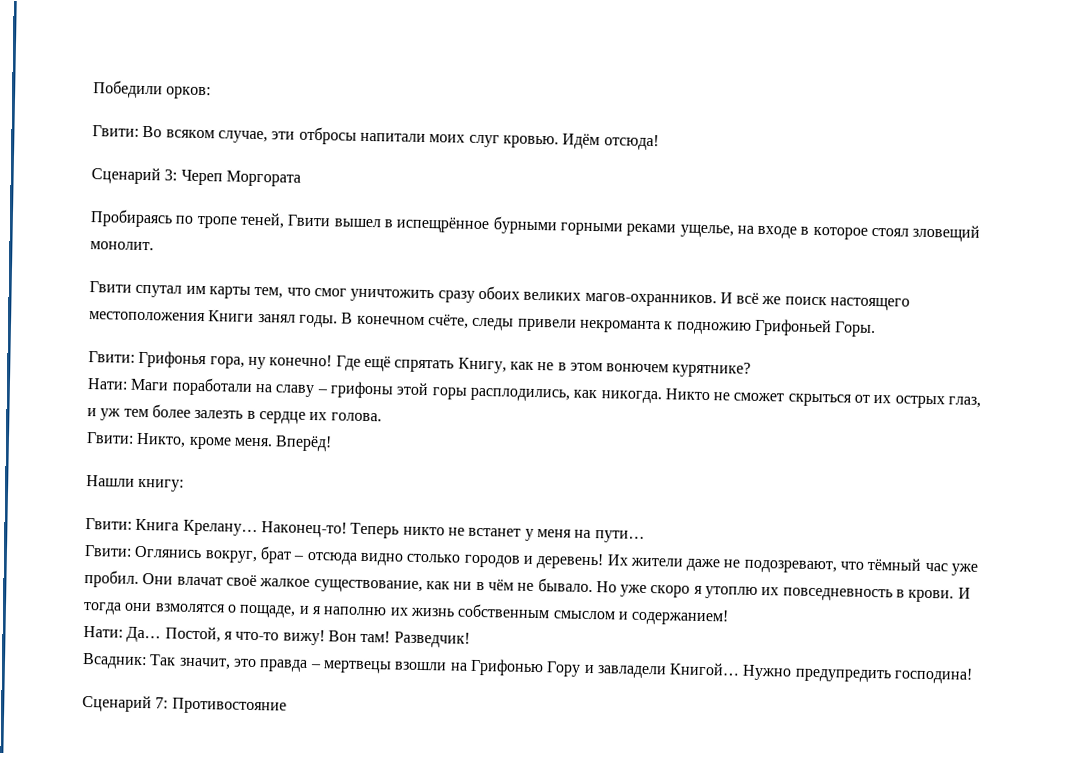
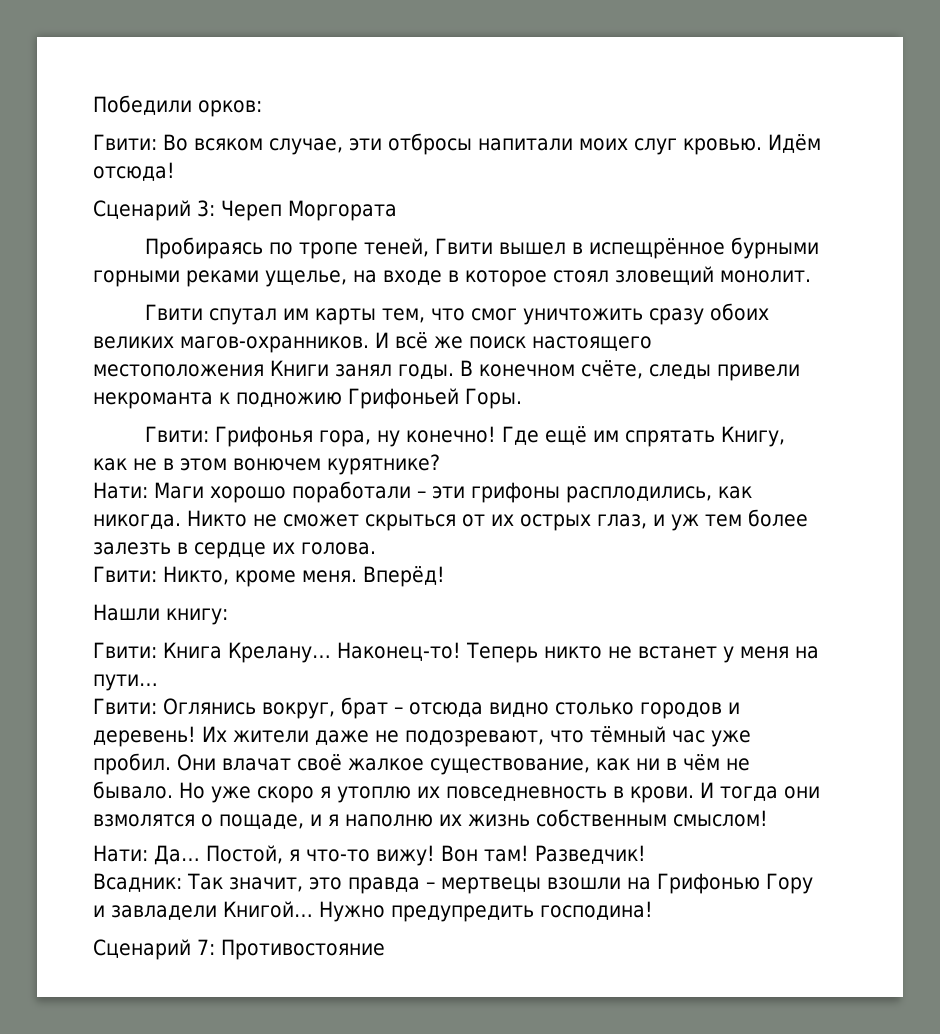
(391, 363) none -> [593,430,620,442] им
[171,377,467,400] поработали на славу – грифоны этой горы -> [210,481,560,503] хорошо поработали – эти грифоны
[552,608,730,626] смыслом и содержанием! -> [673,810,768,827] смыслом!

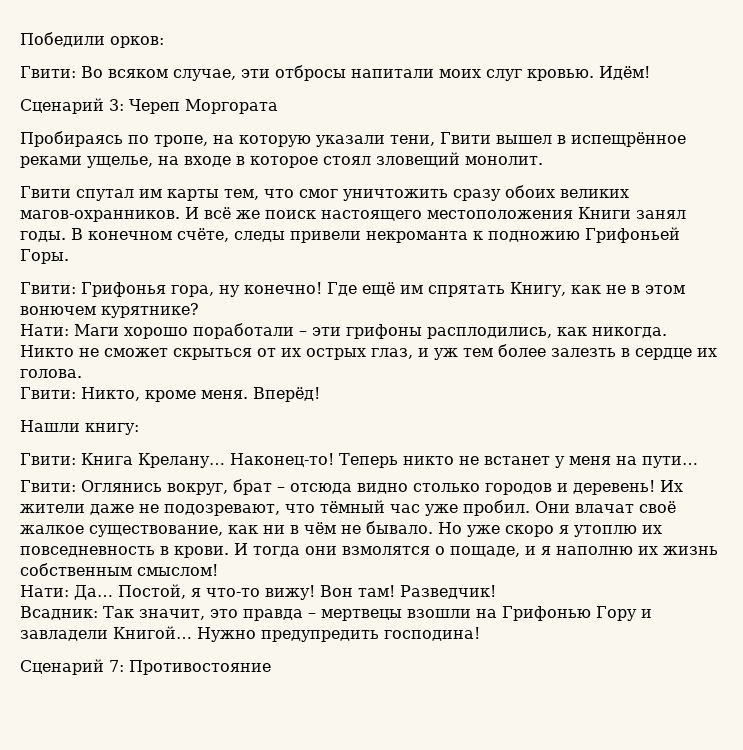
[768,134,821,153] [93,162,175,181] Идём отсюда! -> [599,66,650,80] Идём!
[299,238,430,259] тропе теней, -> [154,135,435,147] тропе, на которую указали тени,
[731,237,820,259] [93,270,180,287] бурными горными -> (686, 139) none

